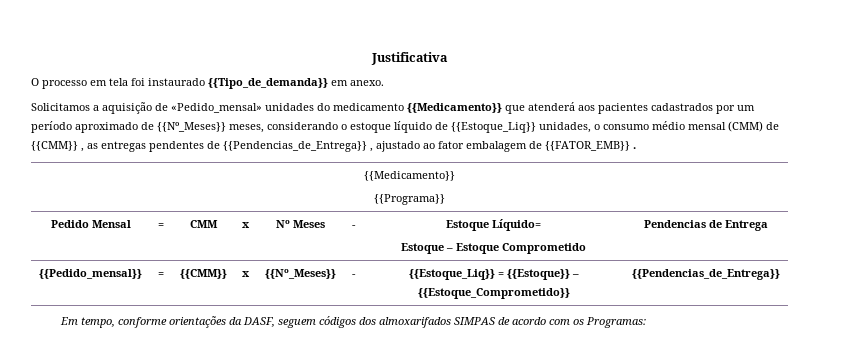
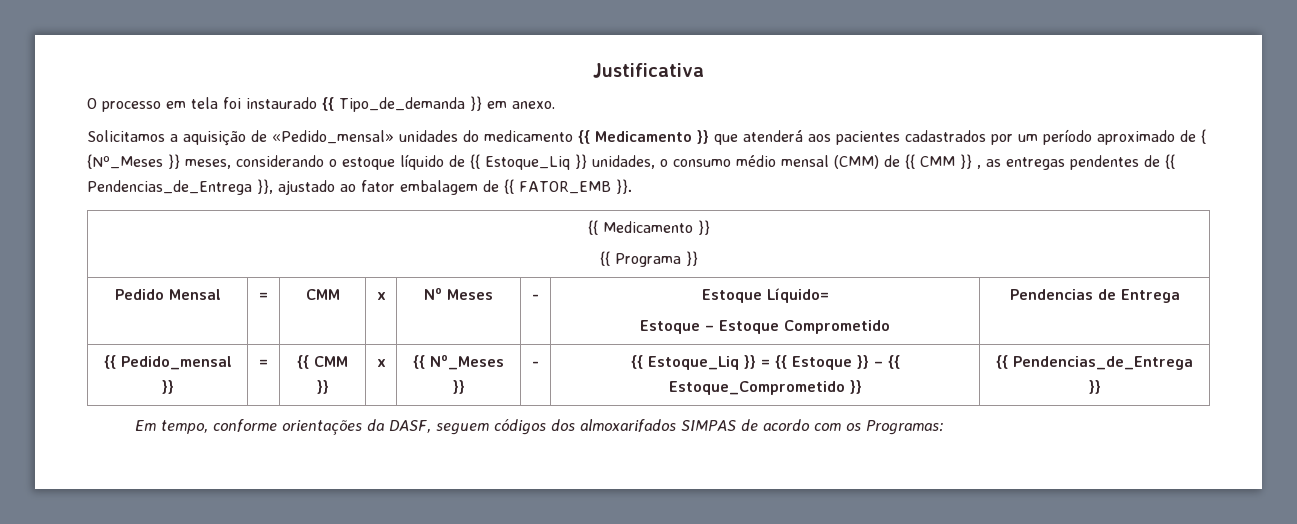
[208,78,328,89] {{Tipo_de_demanda}} -> [322,96,482,112] {{ Tipo_de_demanda }}
[407,103,502,113] {{Medicamento}} -> [578,130,709,144] {{ Medicamento }}
[157,122,226,132] {{Nº_Meses}} -> [1201,129,1206,144] [87,154,180,169] { {Nº_Meses }}
[451,122,536,133] {{Estoque_Liq}} -> [470,154,587,170] {{ Estoque_Liq }}
[31,141,78,151] {{CMM}} -> [905,154,972,169] {{ CMM }}
[223,141,373,152] {{Pendencias_de_Entrega}} , -> [1165,154,1175,169] [87,179,273,195] {{ Pendencias_de_Entrega }},
[545,141,636,151] [364,171,455,181] [374,194,445,205] {{FATOR_EMB}} . // {{Medicamento}} // {{Programa}} -> [504,179,632,194] [587,220,710,235] [599,251,698,267] {{ FATOR_EMB }}. // {{ Medicamento }} // {{ Programa }}
[39,269,142,279] [157,272,164,277] [179,269,227,279] [242,271,250,277] [264,269,336,279] [352,274,356,277] [408,269,579,280] [417,288,570,299] [631,269,780,280] {{Pedido_mensal}} | = | {{CMM}} | x | {{Nº_Meses}} | - | {{Estoque_Liq}} = {{Estoque}} – {{Estoque_Comprometido}} | {{Pendencias_de_Entrega}} -> [103,355,232,370] [161,380,174,394] [259,359,268,367] [297,355,348,369] [316,380,329,394] [376,359,386,367] [413,355,504,370] [452,380,465,394] [532,361,539,367] [630,355,900,370] [668,380,862,395] [996,355,1193,370] [1088,380,1101,394] {{ Pedido_mensal }} | = | {{ CMM }} | x | {{ Nº_Meses }} | - | {{ Estoque_Liq }} = {{ Estoque }} – {{ Estoque_Comprometido }} | {{ Pendencias_de_Entrega }}

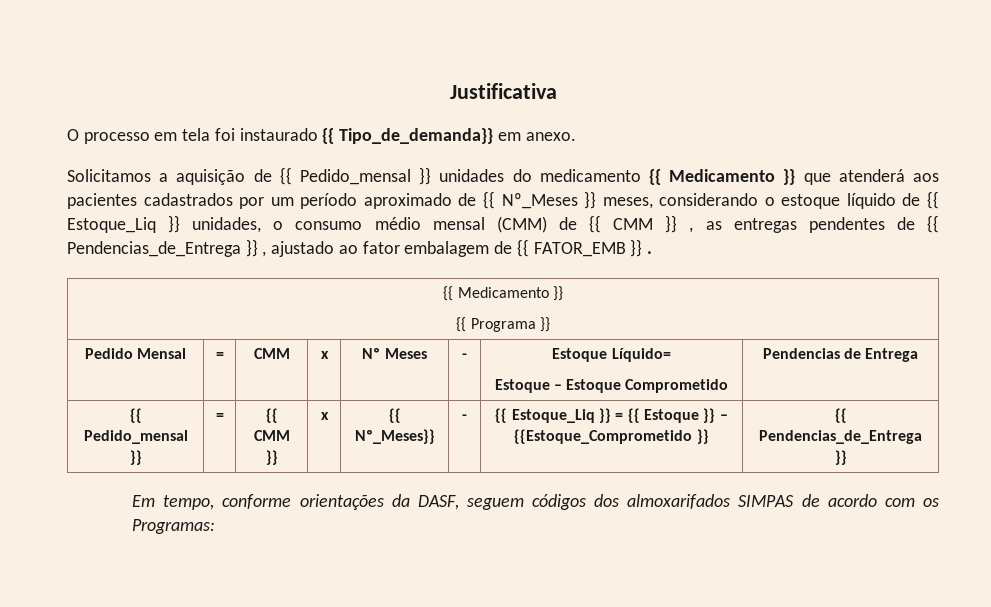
[339,96,482,112] Tipo_de_demanda }} -> [339,128,494,144] Tipo_de_demanda}}
[272,130,394,144] «Pedido_mensal» -> [279,167,432,185] {{ Pedido_mensal }}
[1201,129,1206,144] [87,154,163,169] { {Nº_Meses -> [482,191,578,209] {{ Nº_Meses
[257,179,273,194] }}, -> [245,239,267,257] }} ,
[616,179,632,194] }}. -> [630,239,652,257] }} .
[430,355,504,370] [452,380,465,394] Nº_Meses }} -> [354,429,435,444] Nº_Meses}}
[887,355,900,369] [668,381,845,395] {{ Estoque_Comprometido -> [514,429,693,444] {{Estoque_Comprometido

